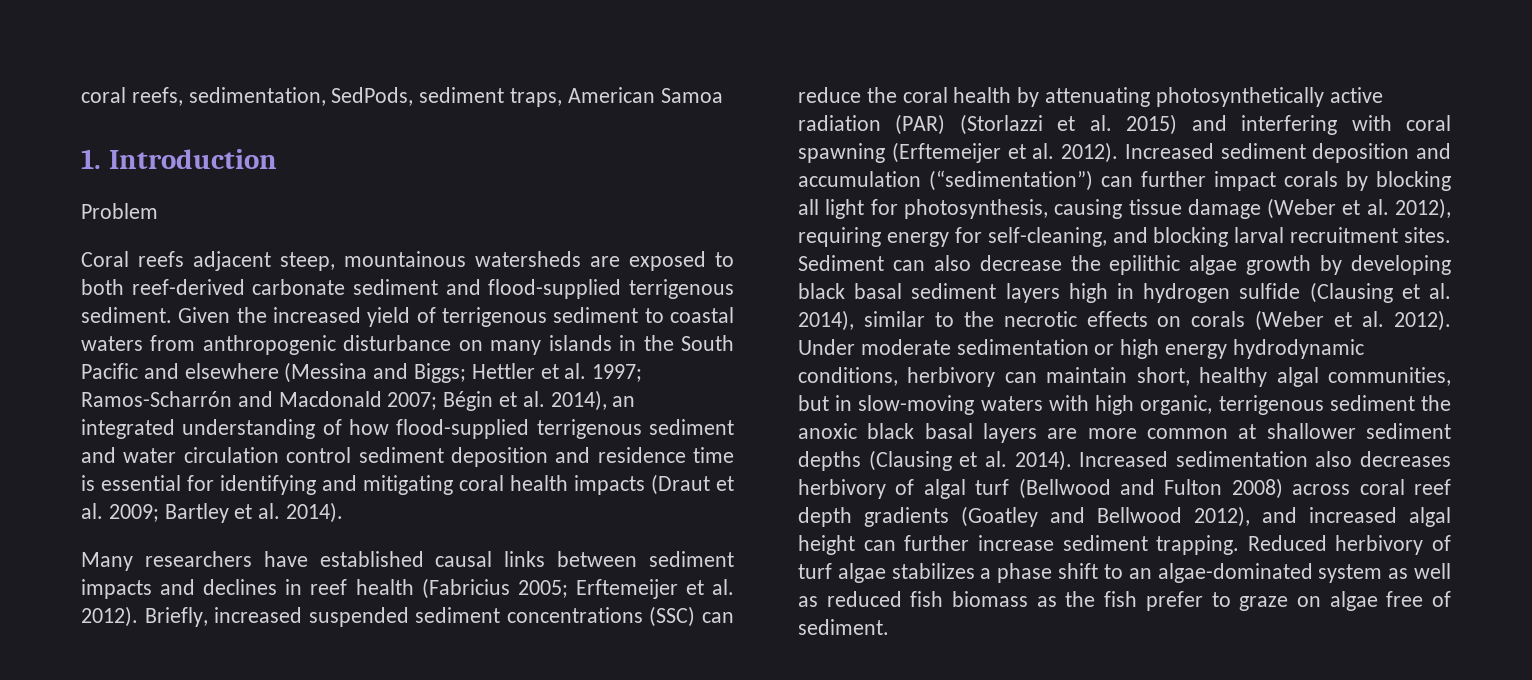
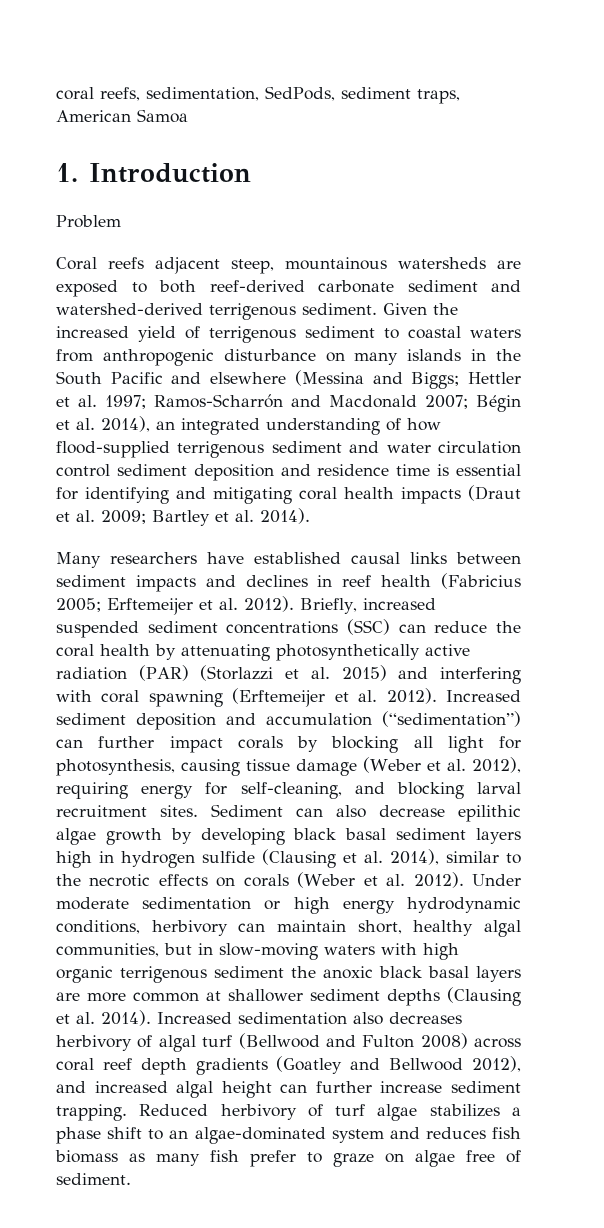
[488,279,622,299] flood-supplied -> [56,303,203,315] watershed-derived
[1070,255,1101,271] the -> (445, 811) none
[1140,395,1213,415] organic, -> [56,966,113,983] organic
[1388,563,1451,579] [798,591,902,607] as well as reduced -> [389,1127,486,1139] and reduces
[1065,591,1096,607] the -> [156,1153,200,1166] many

